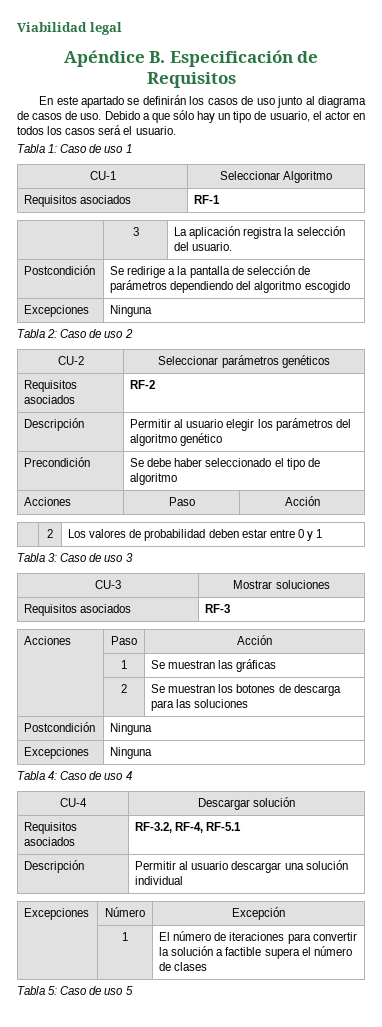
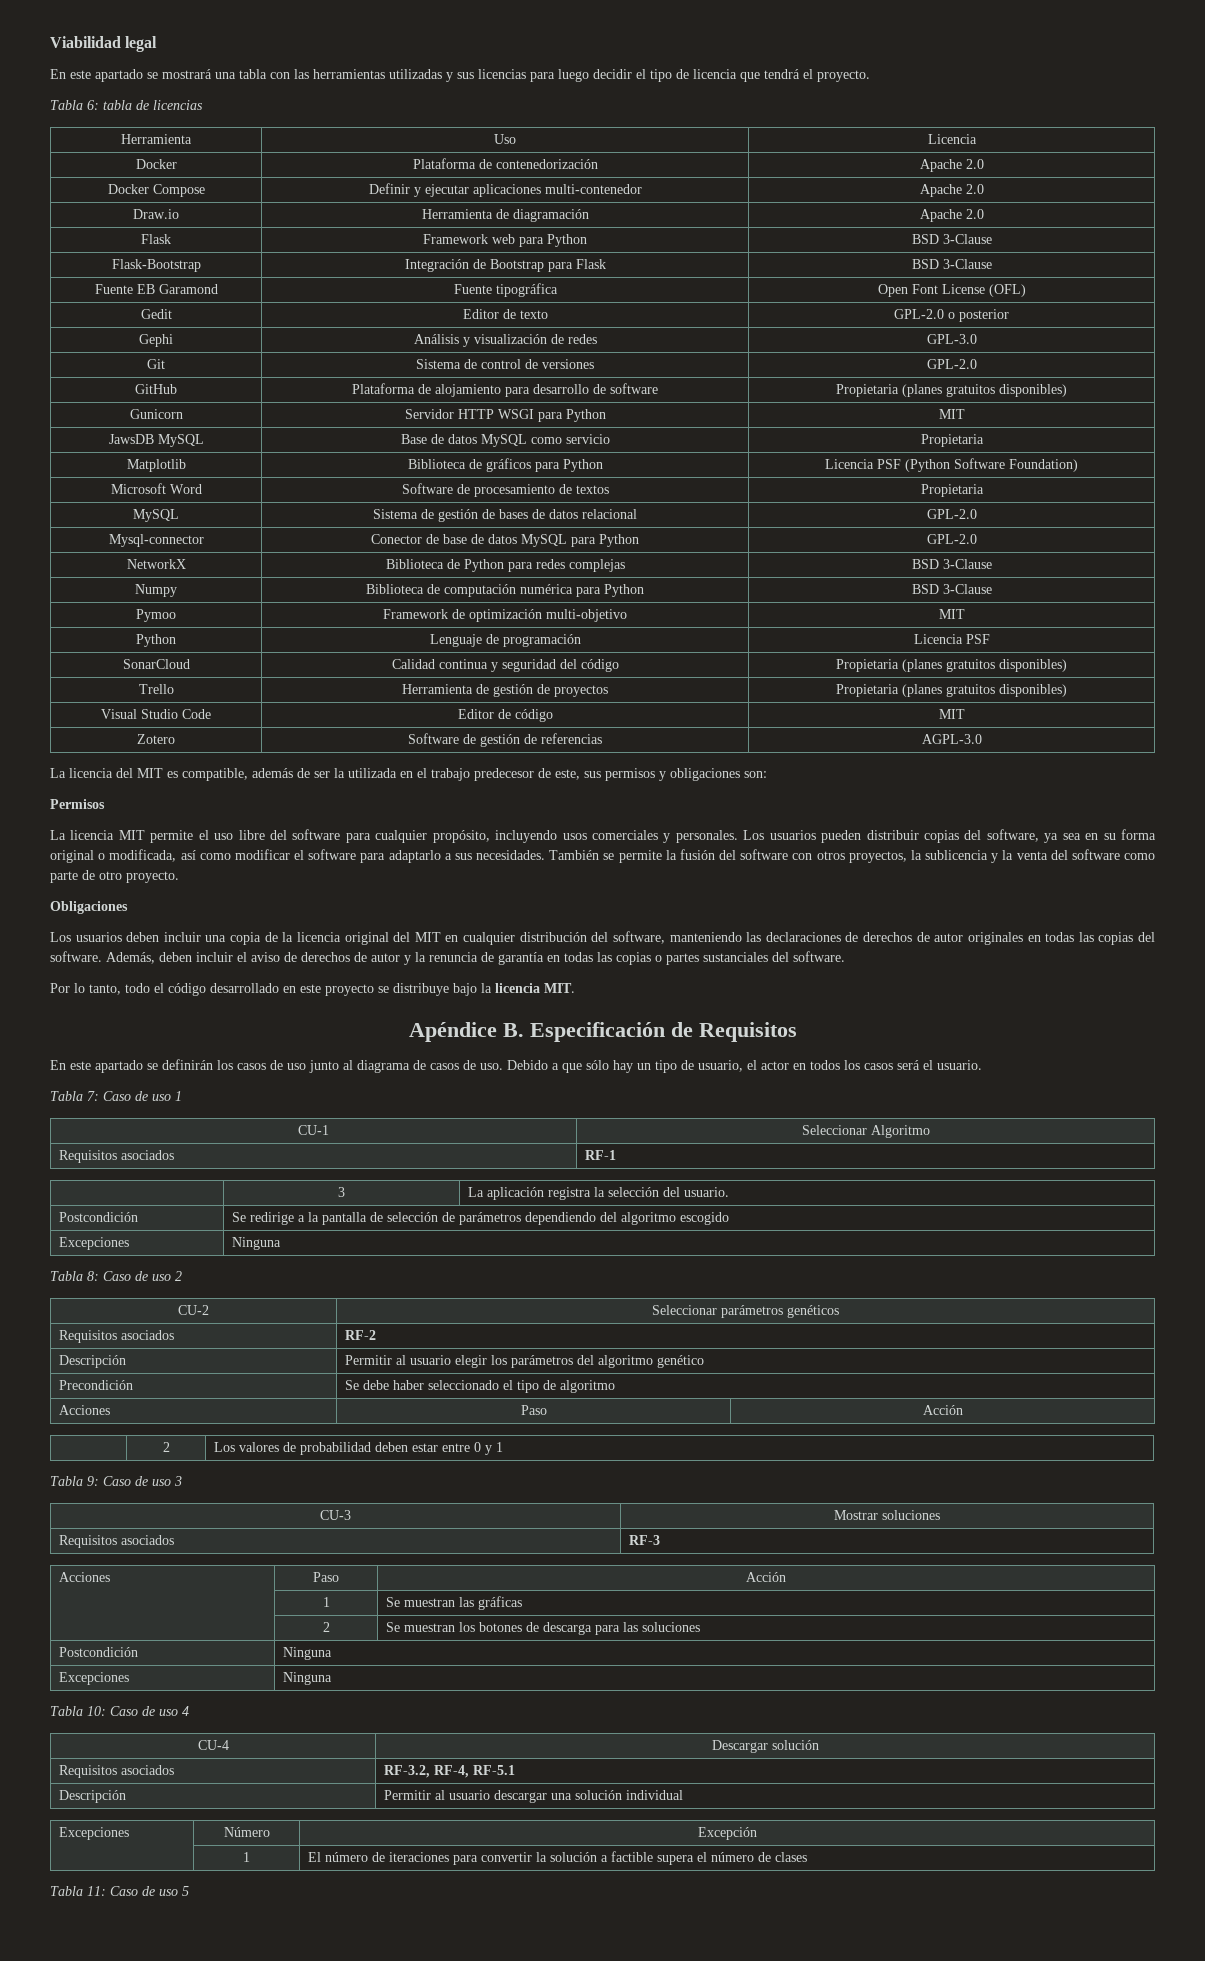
(122, 28) none -> [50,69,870,82] [50,100,203,110] [121,134,192,144] [494,134,516,144] [927,134,977,144] [135,159,177,169] [412,158,598,169] [919,159,984,172] [107,184,205,197] [368,183,642,197] [919,184,984,197] [133,209,179,219] [421,209,589,222] [919,209,984,222] [141,234,171,244] [423,234,587,247] [911,234,992,244] [111,259,201,272] [404,259,606,272] [911,259,992,269] [94,284,218,294] [453,283,558,297] [877,284,1026,297] [140,309,172,319] [462,309,548,319] [894,309,1009,322] [139,334,173,347] [413,334,597,347] [926,334,977,344] [147,359,165,369] [416,359,594,369] [926,359,977,369] [135,384,177,394] [352,383,658,397] [836,384,1067,397] [129,409,183,419] [404,409,606,422] [938,409,965,419] [108,434,204,447] [400,434,610,447] [920,434,984,447] [126,459,186,472] [407,458,603,472] [825,458,1078,472] [110,483,202,494] [401,483,609,497] [920,484,984,497] [133,509,179,522] [373,509,637,522] [926,509,977,519] [108,534,204,547] [371,534,639,547] [926,534,977,544] [126,559,186,569] [385,559,625,572] [911,559,992,569] [135,584,177,597] [366,584,644,597] [911,584,992,594] [136,609,176,622] [383,609,627,622] [938,609,965,619] [136,634,176,647] [429,634,581,647] [913,634,990,644] [122,659,190,669] [391,659,619,672] [836,659,1067,672] [138,684,174,694] [402,684,608,697] [836,684,1067,697] [101,709,211,719] [457,709,553,722] [938,709,965,719] [137,734,175,744] [408,733,602,747] [921,734,982,744] [50,768,767,781] [50,799,105,809] [50,829,1156,843] [50,849,1155,863] [50,870,179,883] [50,901,128,914] [50,931,1156,945] [50,951,845,965] [50,983,575,996] // En este apartado se mostrará una tabla con las herramientas utilizadas y sus licencias para luego decidir el tipo de licencia que tendrá el proyecto. // Tabla 6: tabla de licencias // Herramienta | Uso | Licencia // Docker | Plataforma de contenedorización | Apache 2.0 // Docker Compose | Definir y ejecutar aplicaciones multi-contenedor | Apache 2.0 // Draw.io | Herramienta de diagramación | Apache 2.0 // Flask | Framework web para Python | BSD 3-Clause // Flask-Bootstrap | Integración de Bootstrap para Flask | BSD 3-Clause // Fuente EB Garamond | Fuente tipográfica | Open Font License (OFL) // Gedit | Editor de texto | GPL-2.0 o posterior // Gephi | Análisis y visualización de redes | GPL-3.0 // Git | Sistema de control de versiones | GPL-2.0 // GitHub | Plataforma de alojamiento para desarrollo de software | Propietaria (planes gratuitos disponibles) // Gunicorn | Servidor HTTP WSGI para Python | MIT // JawsDB MySQL | Base de datos MySQL como servicio | Propietaria // Matplotlib | Biblioteca de gráficos para Python | Licencia PSF (Python Software Foundation) // Microsoft Word | Software de procesamiento de textos | Propietaria // MySQL | Sistema de gestión de bases de datos relacional | GPL-2.0 // Mysql-connector | Conector de base de datos MySQL para Python | GPL-2.0 // NetworkX | Biblioteca de Python para redes complejas | BSD 3-Clause // Numpy | Biblioteca de computación numérica para Python | BSD 3-Clause // Pymoo | Framework de optimización multi-objetivo | MIT // Python | Lenguaje de programación | Licencia PSF // SonarCloud | Calidad continua y seguridad del código | Propietaria (planes gratuitos disponibles) // Trello | Herramienta de gestión de proyectos | Propietaria (planes gratuitos disponibles) // Visual Studio Code | Editor de código | MIT // Zotero | Software de gestión de referencias | AGPL-3.0 // La licencia del MIT es compatible, además de ser la utilizada en el trabajo predecesor de este, sus permisos y obligaciones son: // Permisos // La licencia MIT permite el uso libre del software para cualquier propósito, incluyendo usos comerciales y personales. Los usuarios pueden distribuir copias del software, ya sea en su forma original o modificada, así como modificar el software para adaptarlo a sus necesidades. También se permite la fusión del software con otros proyectos, la sublicencia y la venta del software como parte de otro proyecto. // Obligaciones // Los usuarios deben incluir una copia de la licencia original del MIT en cualquier distribución del software, manteniendo las declaraciones de derechos de autor originales en todas las copias del software. Además, deben incluir el aviso de derechos de autor y la renuncia de garantía en todas las copias o partes sustanciales del software. // Por lo tanto, todo el código desarrollado en este proyecto se distribuye bajo la licencia MIT.
[48,144,58,153] 1: -> [87,1091,99,1101] 7:
[47,329,58,338] 2: -> [87,1271,99,1281] 8:
[48,553,58,562] 3: -> [87,1476,99,1486] 9:
[48,771,58,780] 4: -> [87,1706,106,1716] 10:
[48,986,58,995] 5: -> [87,1886,106,1896] 11:

